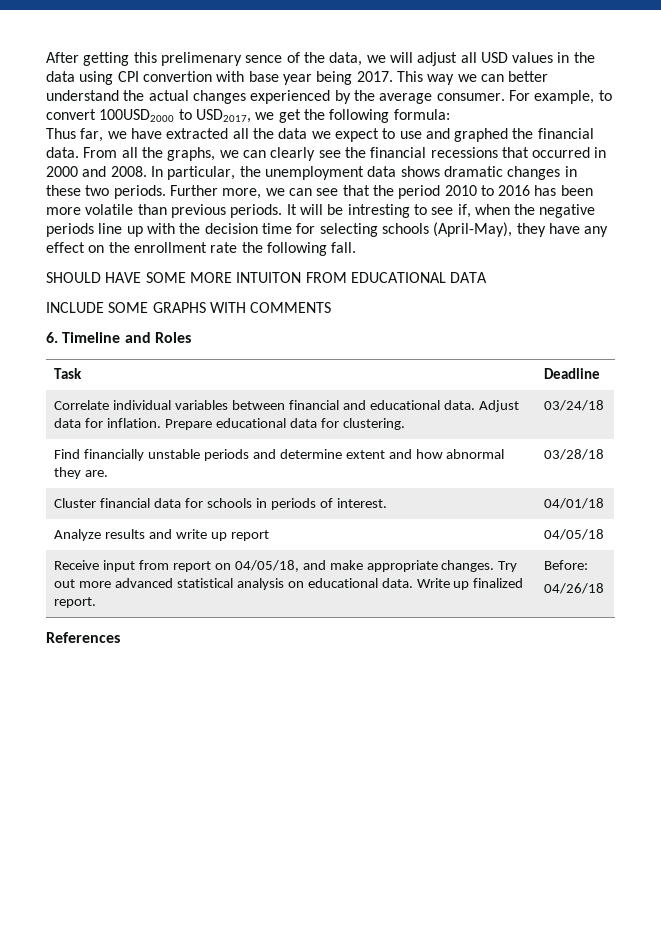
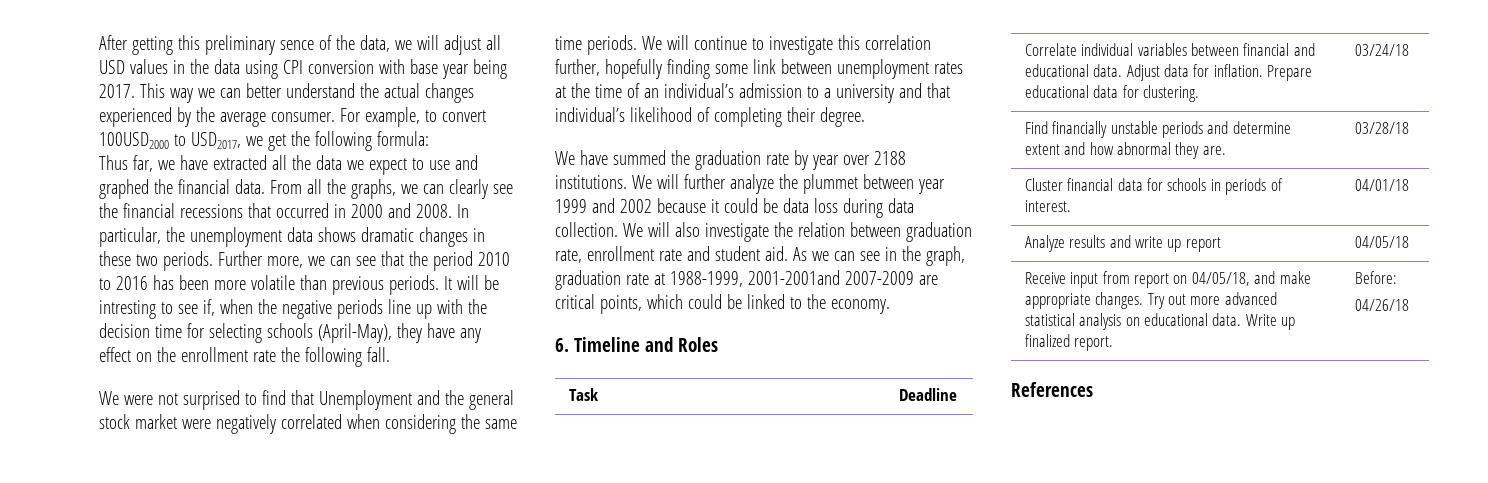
[160,52,242,66] prelimenary -> [204,35,275,55] preliminary
[142,71,212,82] convertion -> [307,60,374,74] conversion
[46,272,488,283] [46,302,332,313] SHOULD HAVE SOME MORE INTUITON FROM EDUCATIONAL DATA // INCLUDE SOME GRAPHS WITH COMMENTS -> [99,390,514,410] [99,414,517,434] [555,35,931,55] [555,59,963,79] [555,83,950,103] [555,107,865,127] [555,150,906,170] [555,174,945,194] [555,198,914,218] [555,222,972,242] [555,246,965,266] [555,270,938,290] [555,294,890,314] We were not surprised to find that Unemployment and the general stock market were negatively correlated when considering the same time periods. We will continue to investigate this correlation further, hopefully finding some link between unemployment rates at the time of an individual’s admission to a university and that individual’s likelihood of completing their degree. // We have summed the graduation rate by year over 2188 institutions. We will further analyze the plummet between year 1999 and 2002 because it could be data loss during data collection. We will also investigate the relation between graduation rate, enrollment rate and student aid. As we can see in the graph, graduation rate at 1988-1999, 2001-2001and 2007-2009 are critical points, which could be linked to the economy.

